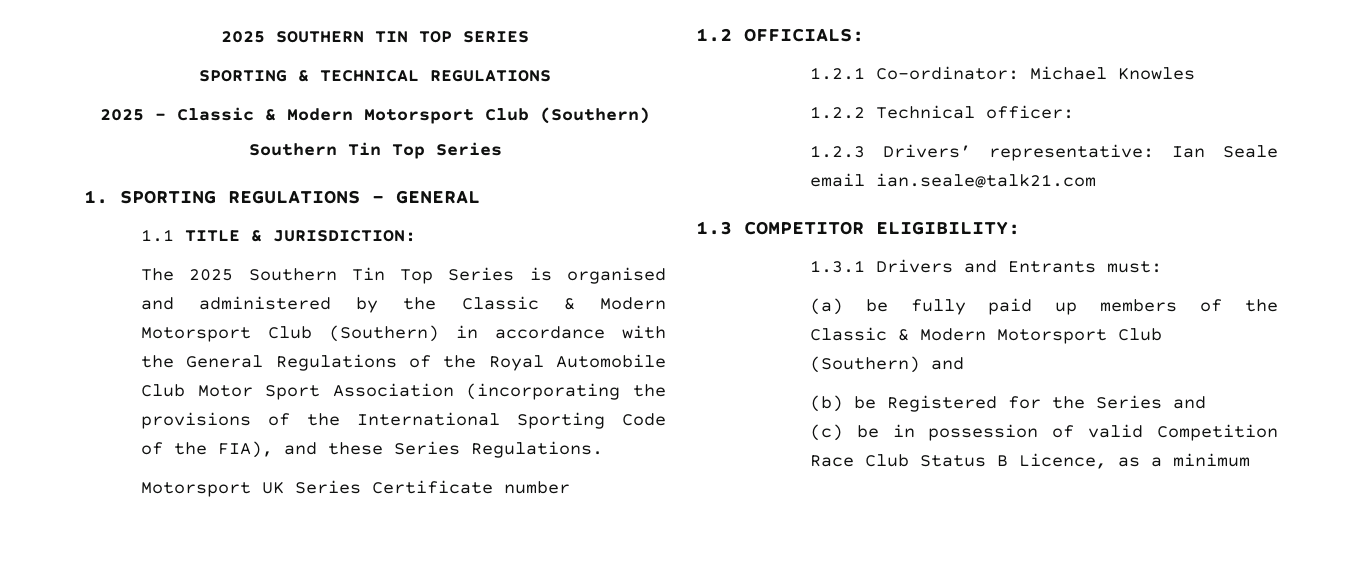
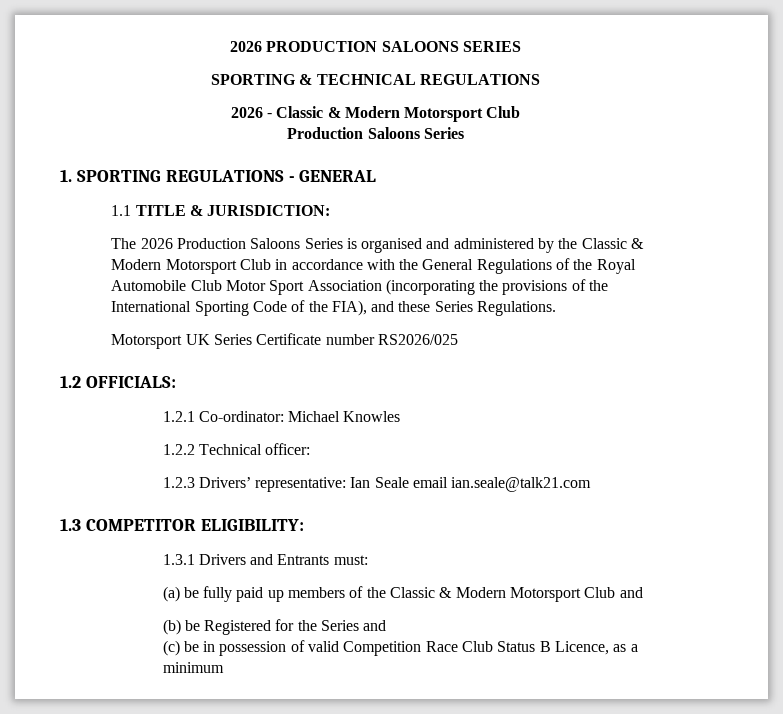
[221,31,452,43] 2025 SOUTHERN TIN TOP -> [230,41,459,52] 2026 PRODUCTION SALOONS
[100,109,144,121] 2025 -> [230,107,263,118] 2026
[540,107,650,124] [248,142,425,159] (Southern) // Southern Tin Top -> [287,127,420,139] // Production Saloons
[189,267,434,284] 2025 Southern Tin Top -> [140,238,301,249] 2026 Production Saloons
[328,325,439,342] (Southern) -> (271, 264) none
(570, 487) none -> [377,334,458,345] RS2026/025
[809,356,920,373] (Southern) -> (616, 592) none

